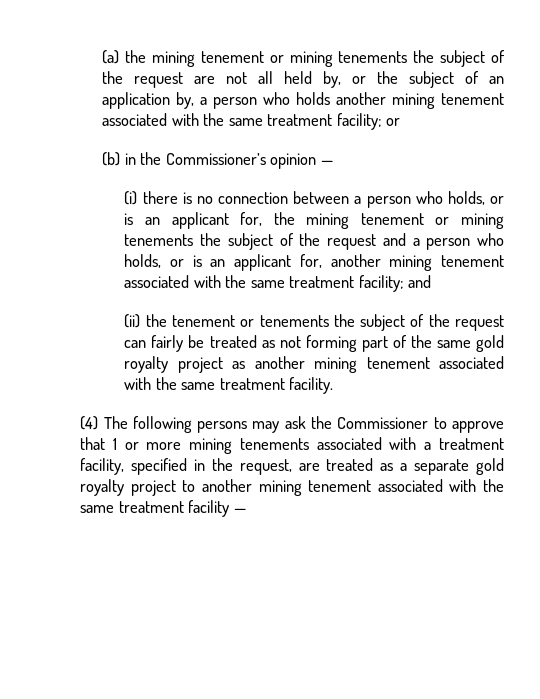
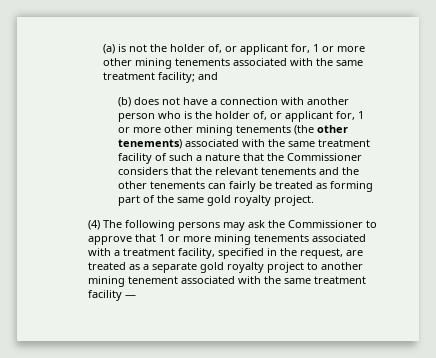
[125,50,505,67] [102,71,505,88] [102,92,505,109] [102,113,400,130] [102,152,333,169] [124,191,504,208] [124,212,504,229] [124,233,504,250] [124,254,504,271] the mining tenement or mining tenements the subject of the request are not all held by, or the subject of an application by, a person who holds another mining tenement associated with the same treatment facility; or // (b) in the Commissioner’s opinion — // (i) there is no connection between a person who holds, or is an applicant for, the mining tenement or mining tenements the subject of the request and a person who holds, or is an applicant for, another mining tenement -> [117,44,365,55] [102,58,230,69] is not the holder of, or applicant for, 1 or more other mining tenements
[124,314,505,331] (ii) the tenement or tenements the subject of the request -> [117,97,349,107] [117,111,364,122] [117,125,348,136] [117,139,370,149] [117,153,362,164] [117,167,359,175] [117,181,205,189] (b) does not have a connection with another person who is the holder of, or applicant for, 1 or more other mining tenements (the other tenements) associated with the same treatment facility of such a nature that the Commissioner considers that the relevant tenements and the other tenements
[279,336,301,348] not -> (327, 186) none
[177,356,504,373] [124,377,334,394] project as another mining tenement associated with the same treatment facility. -> [273,195,314,206] project.

